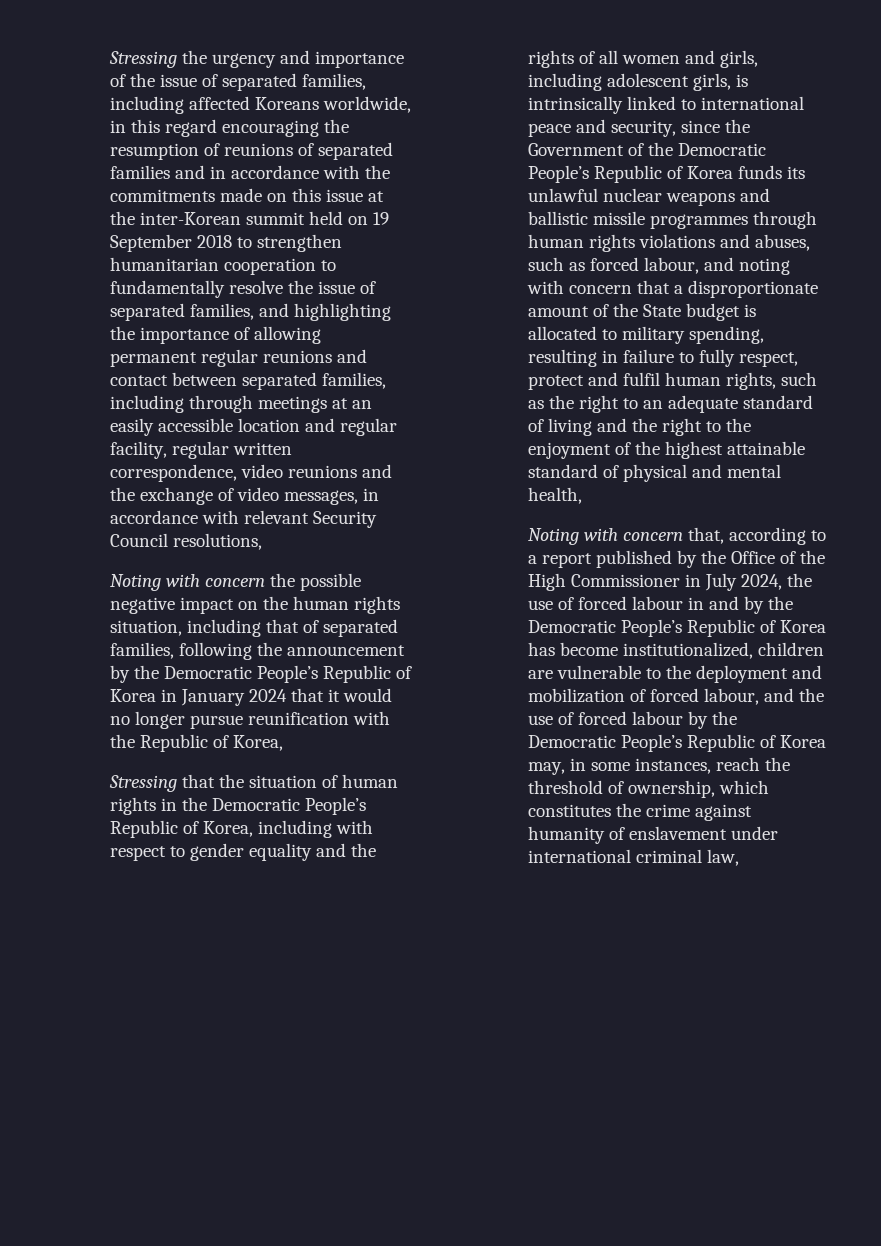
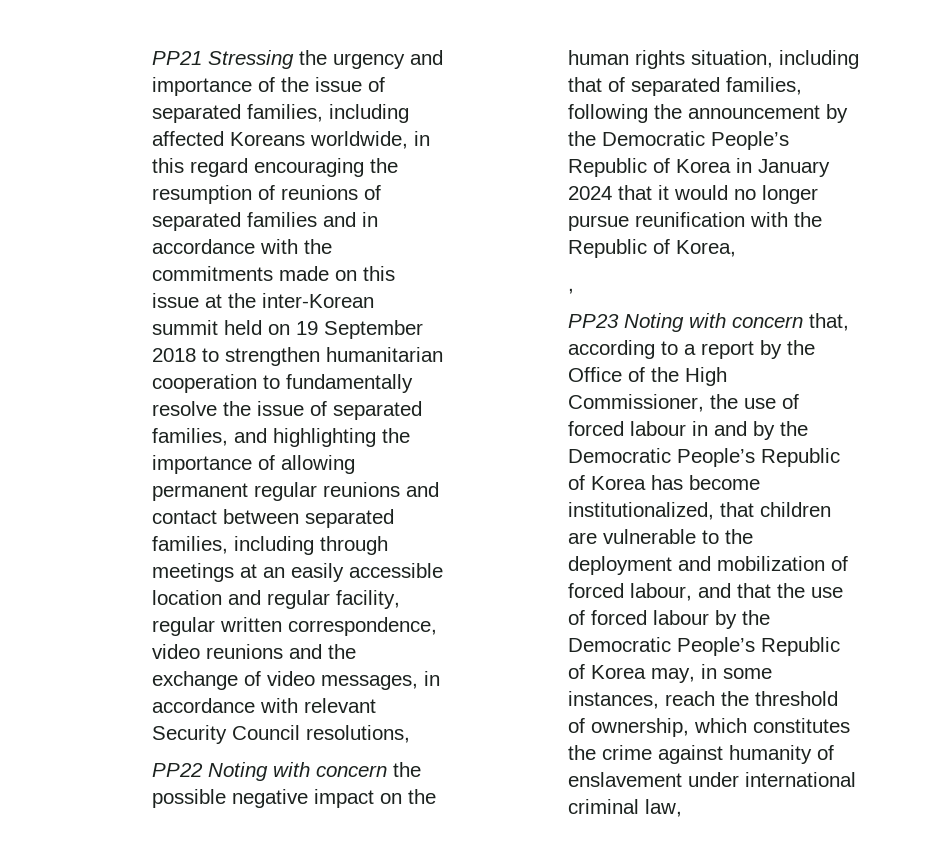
(108, 59) none -> [152,51,203,65] PP21
(262, 541) none -> [152,763,204,777] PP22
[108,774,399,792] [109,797,367,815] [109,820,374,838] [109,843,377,861] [527,50,759,68] [527,73,748,91] [527,96,804,114] [527,119,751,137] [527,142,766,156] [527,165,806,183] [527,188,770,206] [527,211,817,229] [527,234,811,252] [527,257,791,275] [526,280,819,298] [527,303,757,321] [527,326,764,344] [527,349,799,367] [527,372,818,390] [527,395,814,413] [527,418,752,436] [527,441,806,459] [527,464,782,482] [527,487,582,504] Stressing that the situation of human rights in the Democratic People’s Republic of Korea, including with respect to gender equality and the rights of all women and girls, including adolescent girls, is intrinsically linked to international peace and security, since the Government of the Democratic People’s Republic of Korea funds its unlawful nuclear weapons and ballistic missile programmes through human rights violations and abuses, such as forced labour, and noting with concern that a disproportionate amount of the State budget is allocated to military spending, resulting in failure to fully respect, protect and fulfil human rights, such as the right to an adequate standard of living and the right to the enjoyment of the highest attainable standard of physical and mental health, // -> [568,288,575,294] [568,314,620,328] , // PP23
[595,550,672,568] published -> (755, 350) none
[570,573,783,591] Commissioner in July 2024, -> [568,394,705,412] Commissioner,
(753, 650) none -> [720,502,755,517] that
(795, 695) none -> [737,583,772,598] that

